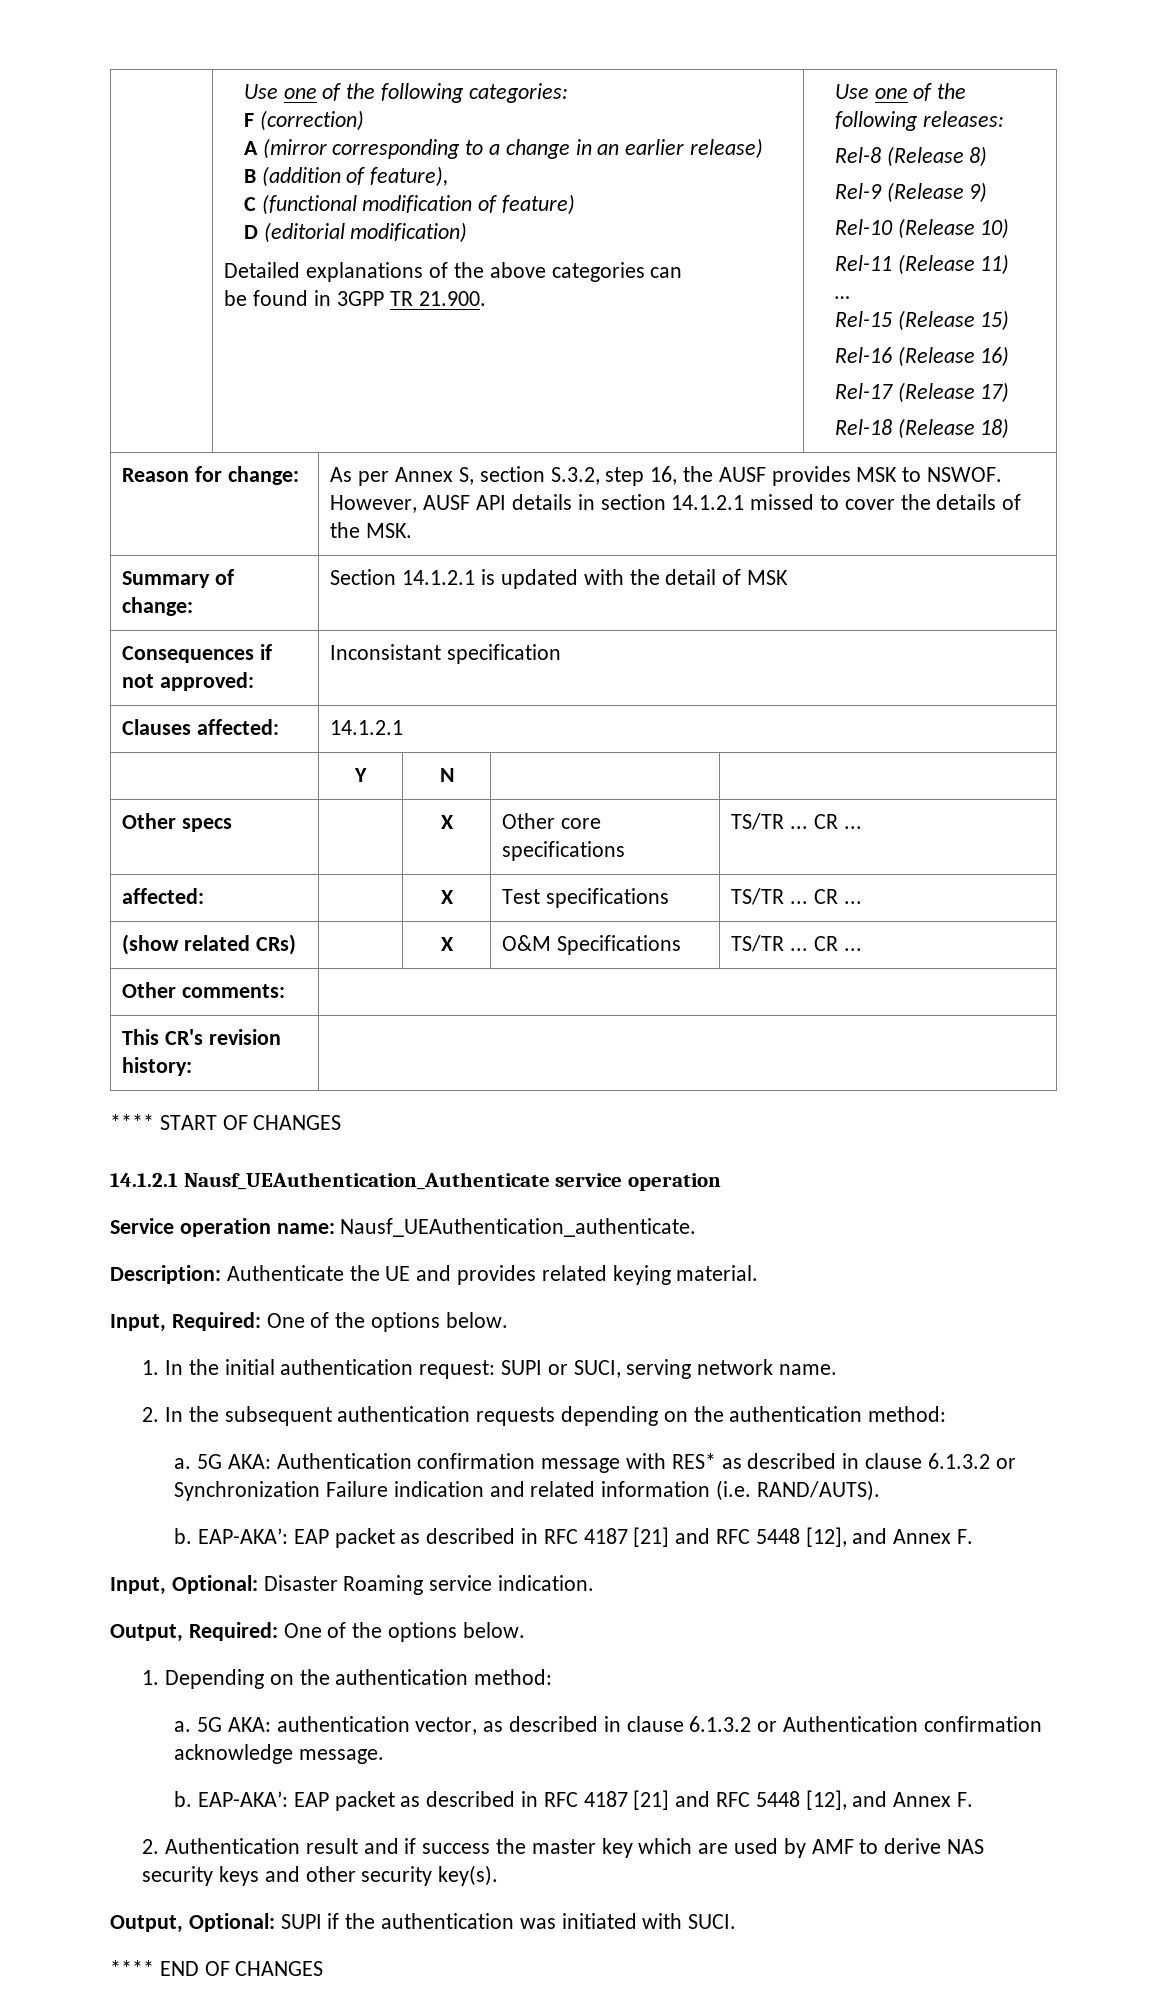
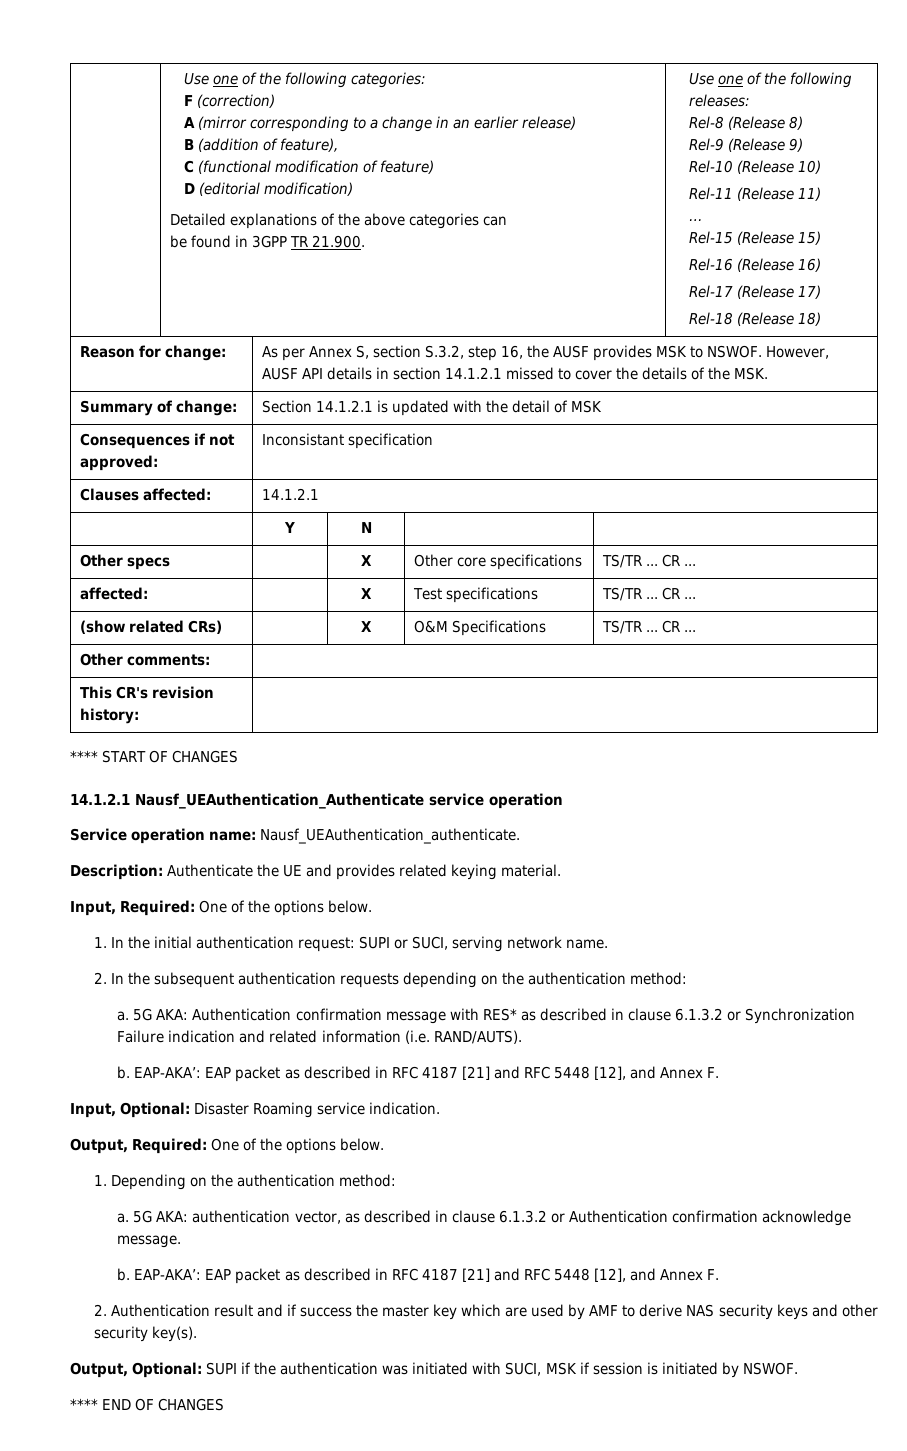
[688,1914,737,1929] SUCI. -> [505,1362,798,1378] SUCI, MSK if session is initiated by NSWOF.

